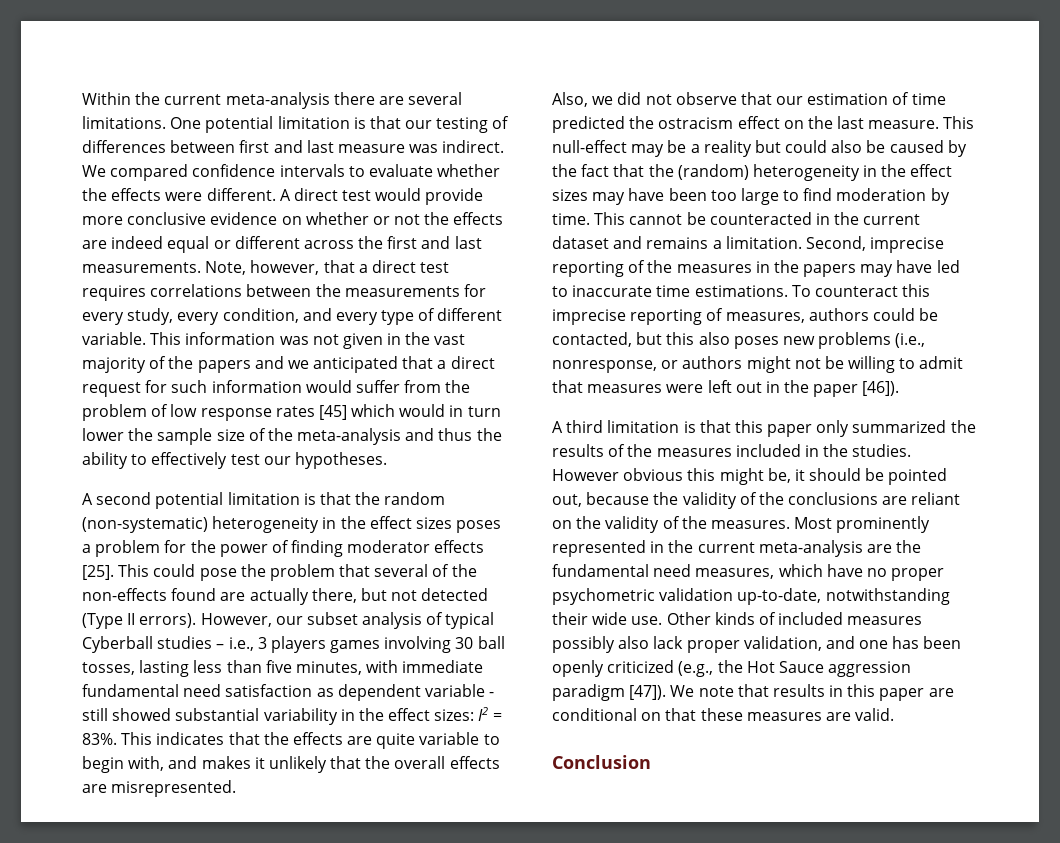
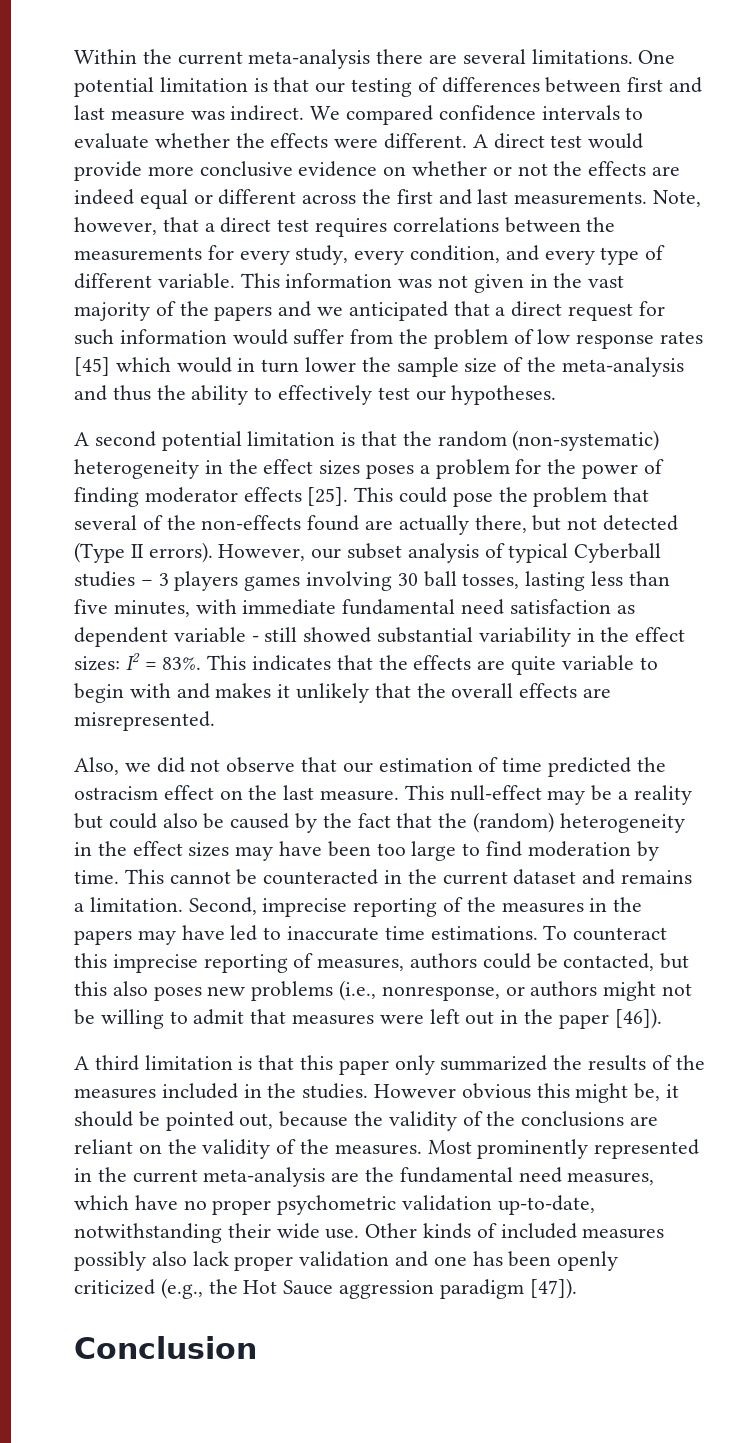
[228,637,254,651] i.e., -> (153, 582) none
[128,756,165,771] with, -> [129,683,171,698] with
[743,636,822,651] validation, -> [299,1251,390,1267] validation
[670,684,954,701] [552,708,895,721] We note that results in this paper are conditional on that these measures are valid. -> (577, 1288) none

